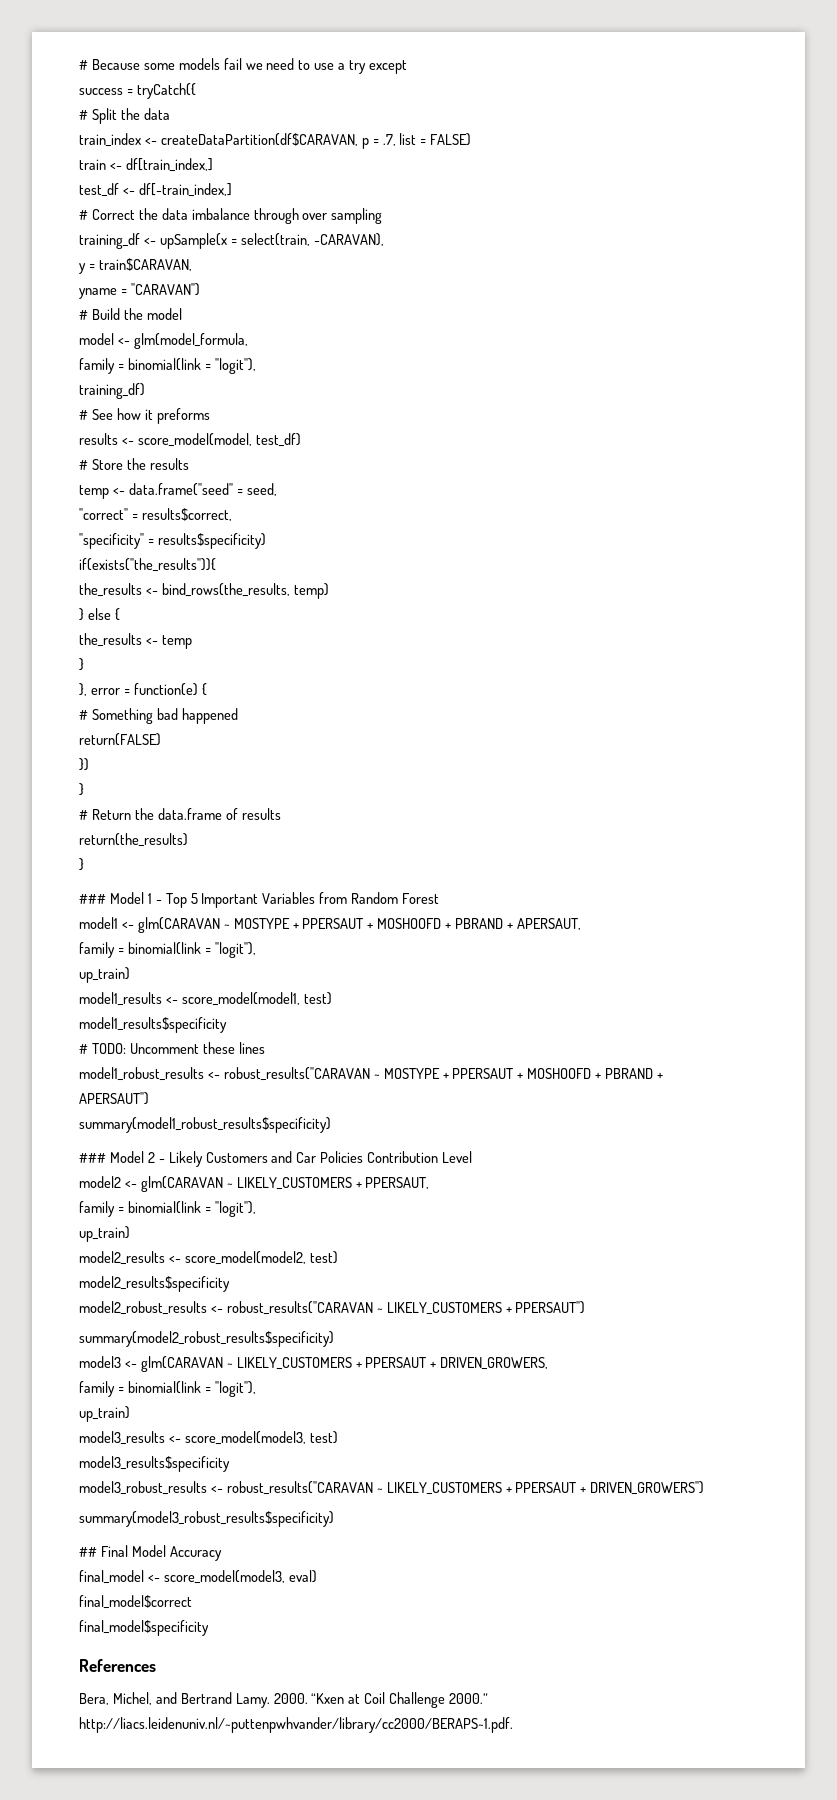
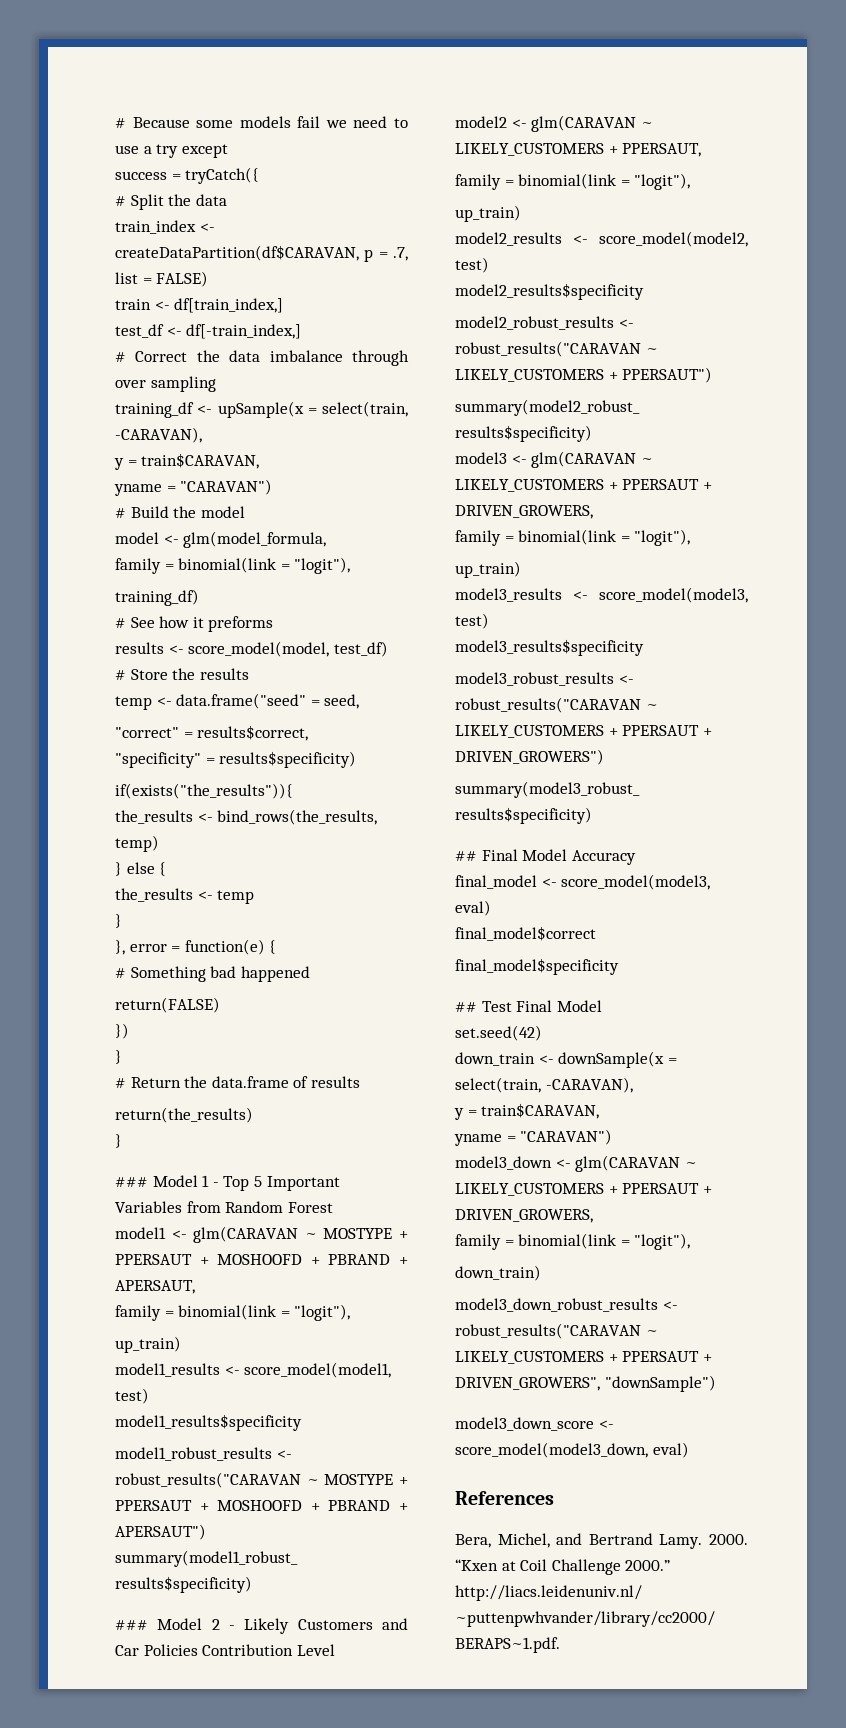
[79,1042,265,1054] // # TODO: Uncomment these lines -> (302, 1422) none
(209, 1628) none -> [455,1000,602,1012] [455,1025,542,1041] [455,1051,677,1068] [455,1077,633,1093] [454,1103,600,1120] [454,1129,613,1146] [455,1155,697,1172] [455,1183,712,1196] [455,1209,593,1223] [455,1233,691,1250] [455,1265,541,1281] [455,1298,678,1312] [455,1323,658,1339] [455,1351,712,1364] [455,1375,716,1392] [455,1417,614,1431] [455,1442,689,1458] // ## Test Final Model // set.seed(42) // down_train <- downSample(x = select(train, -CARAVAN), // y = train$CARAVAN, // yname = "CARAVAN") // model3_down <- glm(CARAVAN ~ LIKELY_CUSTOMERS + PPERSAUT + DRIVEN_GROWERS, // family = binomial(link = "logit"), // down_train) // model3_down_robust_results <- robust_results("CARAVAN ~ LIKELY_CUSTOMERS + PPERSAUT + DRIVEN_GROWERS", "downSample") // model3_down_score <- score_model(model3_down, eval)

